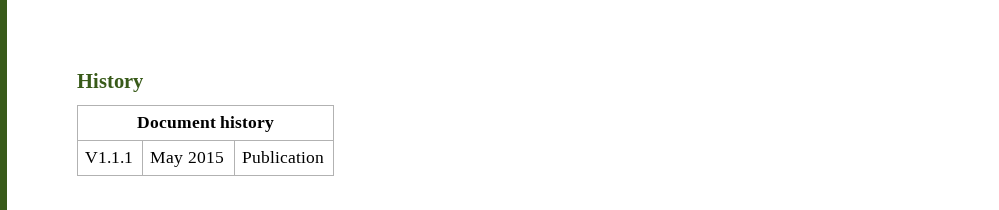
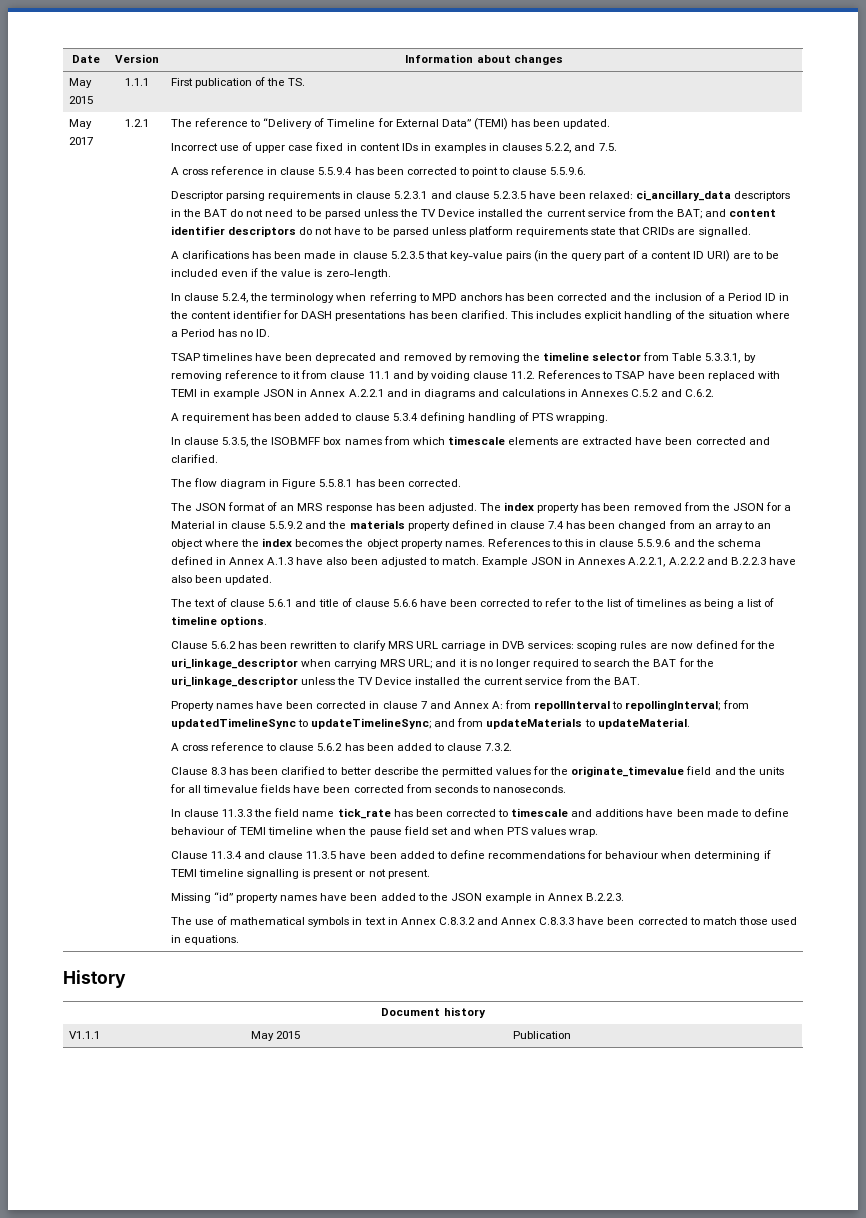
(77, 82) none -> [72,55,100,63] [115,54,159,63] [405,54,563,65] [68,78,92,88] [68,96,93,104] [125,78,149,86] [170,77,306,88] [68,119,92,129] [68,137,93,145] [125,119,149,127] [170,118,611,130] [170,142,617,153] [170,166,587,177] [170,190,791,201] [170,208,777,219] [170,226,751,237] [170,250,780,262] [170,268,391,279] [170,292,790,303] [169,310,790,321] [170,329,271,337] [170,352,756,363] [170,370,780,381] [170,389,714,399] [170,412,609,423] [170,436,770,447] [170,454,218,463] [170,478,461,489] [170,502,792,513] [170,520,771,531] [170,538,761,549] [170,556,796,567] [170,575,273,585] [170,598,775,609] [170,616,268,627] [170,640,775,651] [170,658,714,669] [170,676,641,687] [170,700,749,711] [170,718,690,729] [170,742,513,751] [170,766,784,777] [169,784,566,793] [170,808,789,819] [170,826,599,837] [170,850,771,861] [170,869,430,879] [170,892,625,903] [170,916,797,927] [170,935,240,945] Date | Version | Information about changes // May 2015 | 1.1.1 | First publication of the TS. // May 2017 | 1.2.1 | The reference to “Delivery of Timeline for External Data” (TEMI) has been updated. // Incorrect use of upper case fixed in content IDs in examples in clauses 5.2.2, and 7.5. // A cross reference in clause 5.5.9.4 has been corrected to point to clause 5.5.9.6. // Descriptor parsing requirements in clause 5.2.3.1 and clause 5.2.3.5 have been relaxed: ci_ancillary_data descriptors in the BAT do not need to be parsed unless the TV Device installed the current service from the BAT; and content identifier descriptors do not have to be parsed unless platform requirements state that CRIDs are signalled. // A clarifications has been made in clause 5.2.3.5 that key-value pairs (in the query part of a content ID URI) are to be included even if the value is zero-length. // In clause 5.2.4, the terminology when referring to MPD anchors has been corrected and the inclusion of a Period ID in the content identifier for DASH presentations has been clarified. This includes explicit handling of the situation where a Period has no ID. // TSAP timelines have been deprecated and removed by removing the timeline selector from Table 5.3.3.1, by removing reference to it from clause 11.1 and by voiding clause 11.2. References to TSAP have been replaced with TEMI in example JSON in Annex A.2.2.1 and in diagrams and calculations in Annexes C.5.2 and C.6.2. // A requirement has been added to clause 5.3.4 defining handling of PTS wrapping. // In clause 5.3.5, the ISOBMFF box names from which timescale elements are extracted have been corrected and clarified. // The flow diagram in Figure 5.5.8.1 has been corrected. // The JSON format of an MRS response has been adjusted. The index property has been removed from the JSON for a Material in clause 5.5.9.2 and the materials property defined in clause 7.4 has been changed from an array to an object where the index becomes the object property names. References to this in clause 5.5.9.6 and the schema defined in Annex A.1.3 have also been adjusted to match. Example JSON in Annexes A.2.2.1, A.2.2.2 and B.2.2.3 have also been updated. // The text of clause 5.6.1 and title of clause 5.6.6 have been corrected to refer to the list of timelines as being a list of timeline options. // Clause 5.6.2 has been rewritten to clarify MRS URL carriage in DVB services: scoping rules are now defined for the uri_linkage_descriptor when carrying MRS URL; and it is no longer required to search the BAT for the uri_linkage_descriptor unless the TV Device installed the current service from the BAT. // Property names have been corrected in clause 7 and Annex A: from repollInterval to repollingInterval; from updatedTimelineSync to updateTimelineSync; and from updateMaterials to updateMaterial. // A cross reference to clause 5.6.2 has been added to clause 7.3.2. // Clause 8.3 has been clarified to better describe the permitted values for the originate_timevalue field and the units for all timevalue fields have been corrected from seconds to nanoseconds. // In clause 11.3.3 the field name tick_rate has been corrected to timescale and additions have been made to define behaviour of TEMI timeline when the pause field set and when PTS values wrap. // Clause 11.3.4 and clause 11.3.5 have been added to define recommendations for behaviour when determining if TEMI timeline signalling is present or not present. // Missing “id” property names have been added to the JSON example in Annex B.2.2.3. // The use of mathematical symbols in text in Annex C.8.3.2 and Annex C.8.3.3 have been corrected to match those used in equations. //

